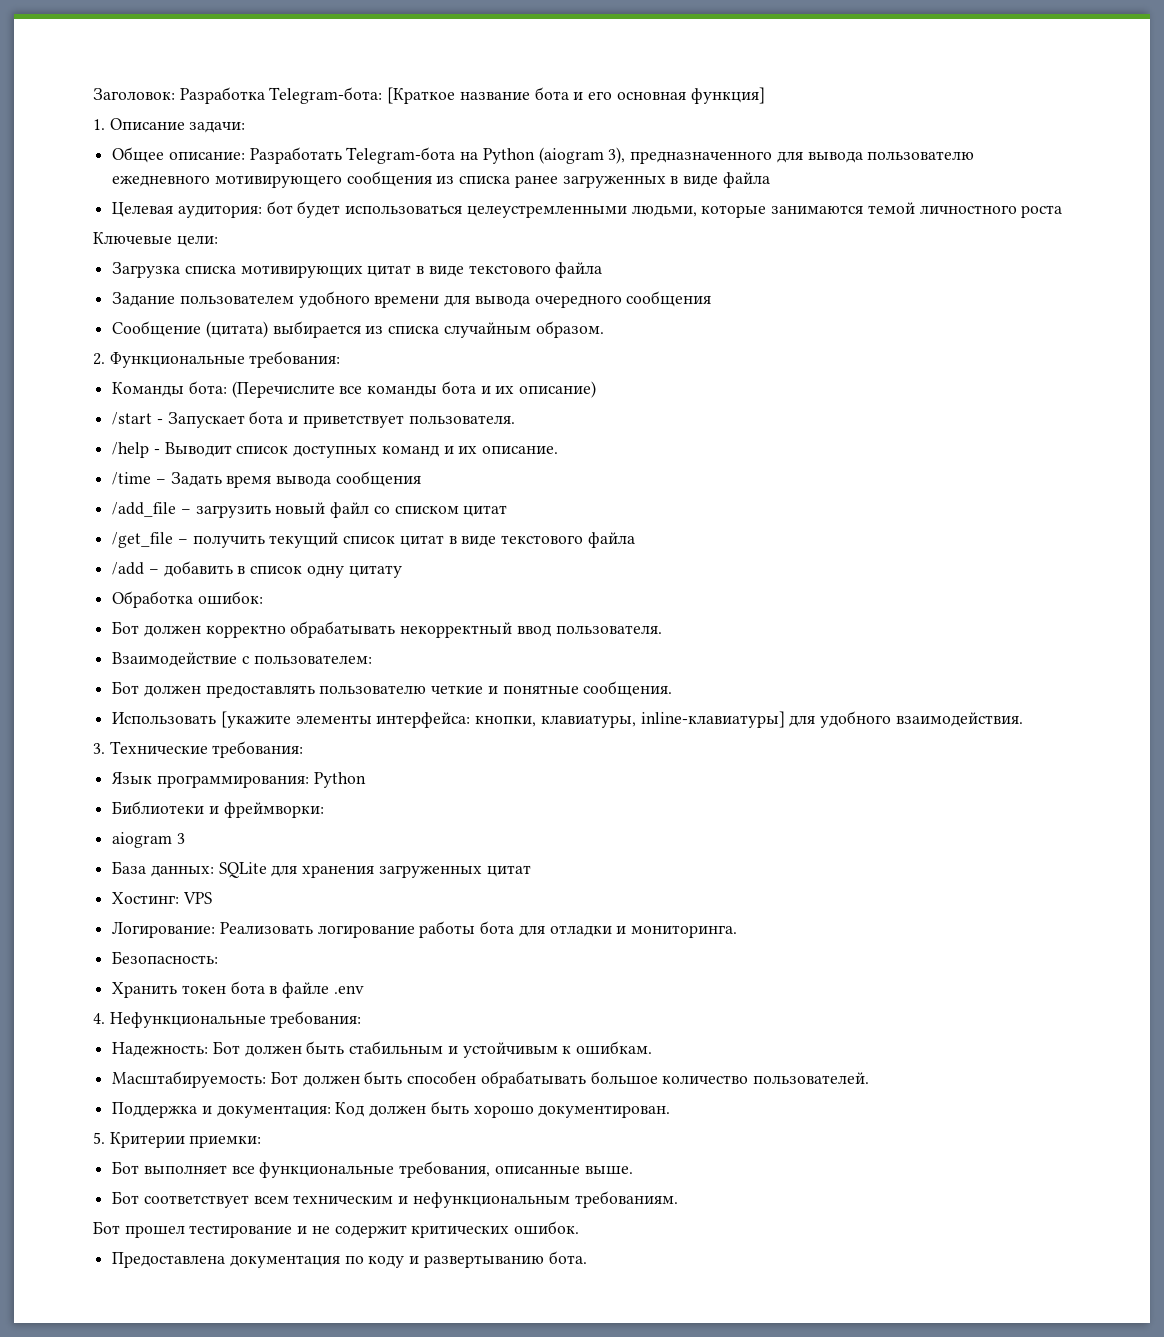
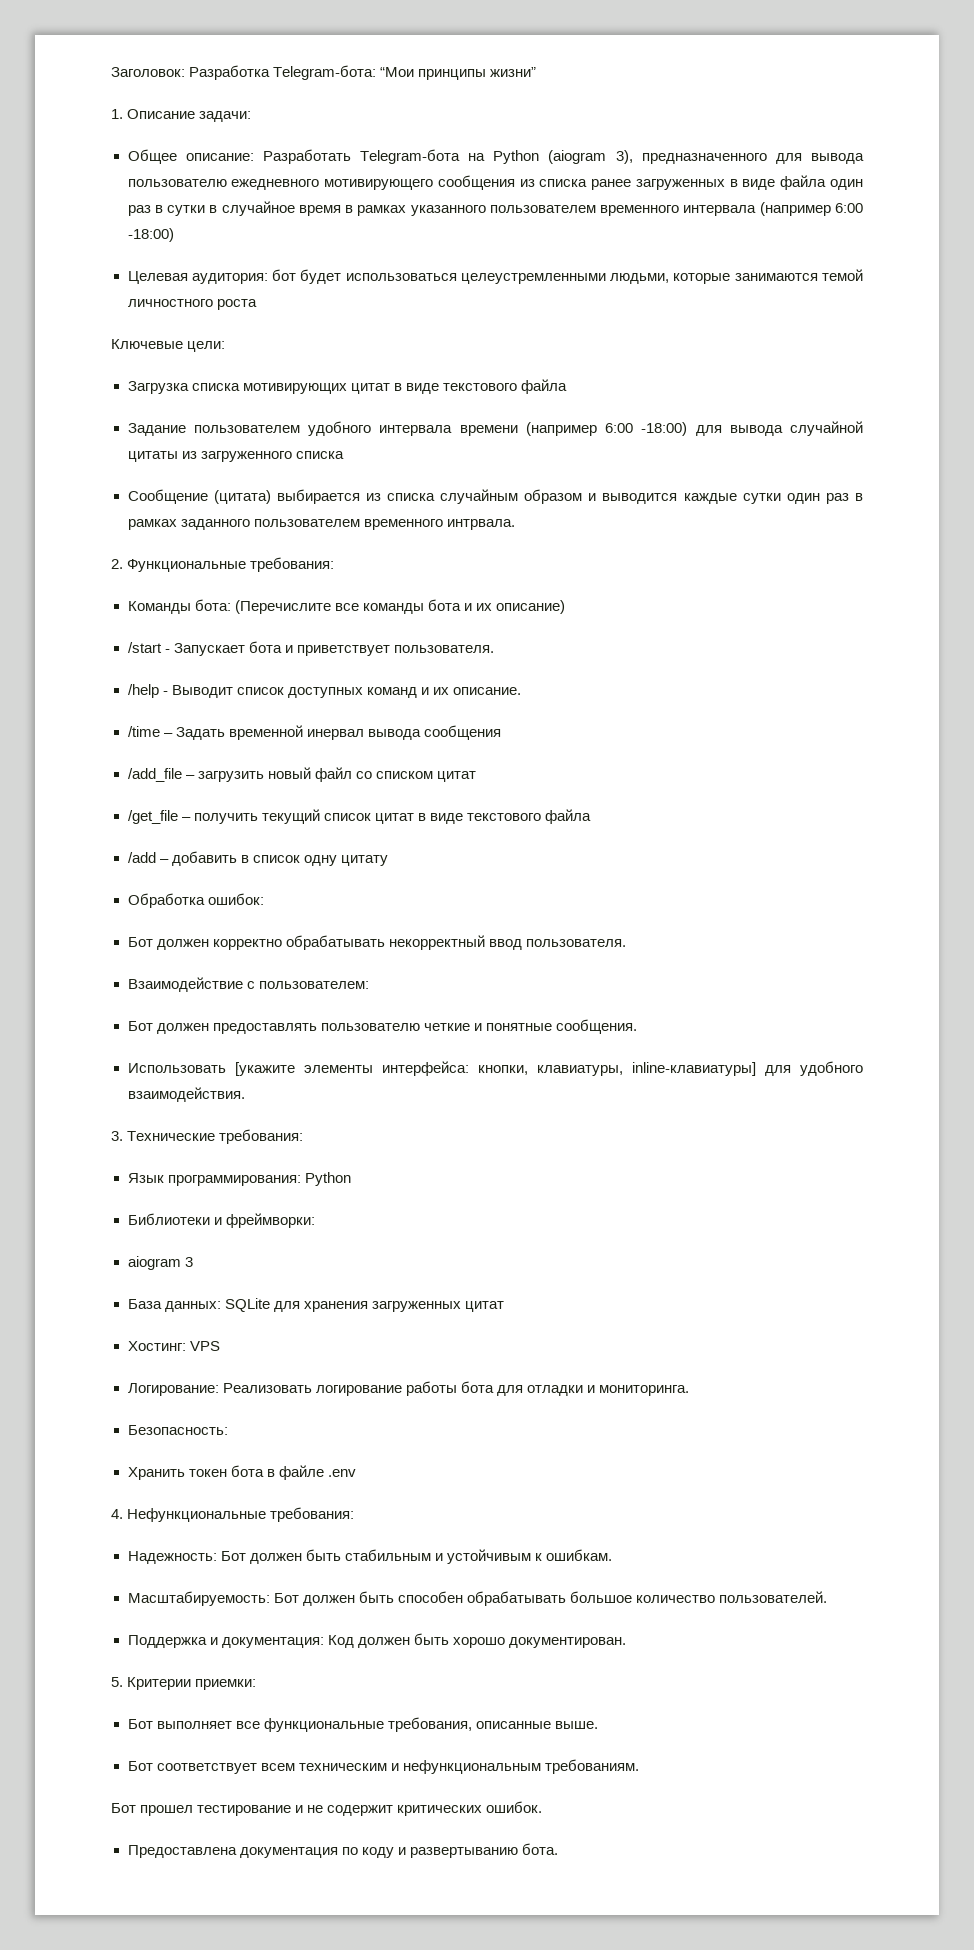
[387,87,765,104] [Краткое название бота и его основная функция] -> [380,67,537,80] “Мои принципы жизни”
(770, 180) none -> [829,179,863,190] [127,201,863,216] [127,228,174,242] один раз в сутки в случайное время в рамках указанного пользователем временного интервала (например 6:00 -18:00)
[374,291,712,308] времени для вывода очередного сообщения -> [379,421,863,436] [127,451,344,462] интервала времени (например 6:00 -18:00) для вывода случайной цитаты из загруженного списка
[535,321,604,338] образом. -> [524,489,864,504] [127,519,515,530] образом и выводится каждые сутки один раз в рамках заданного пользователем временного интрвала.
[226,475,272,488] время -> [228,725,364,740] временной инервал

